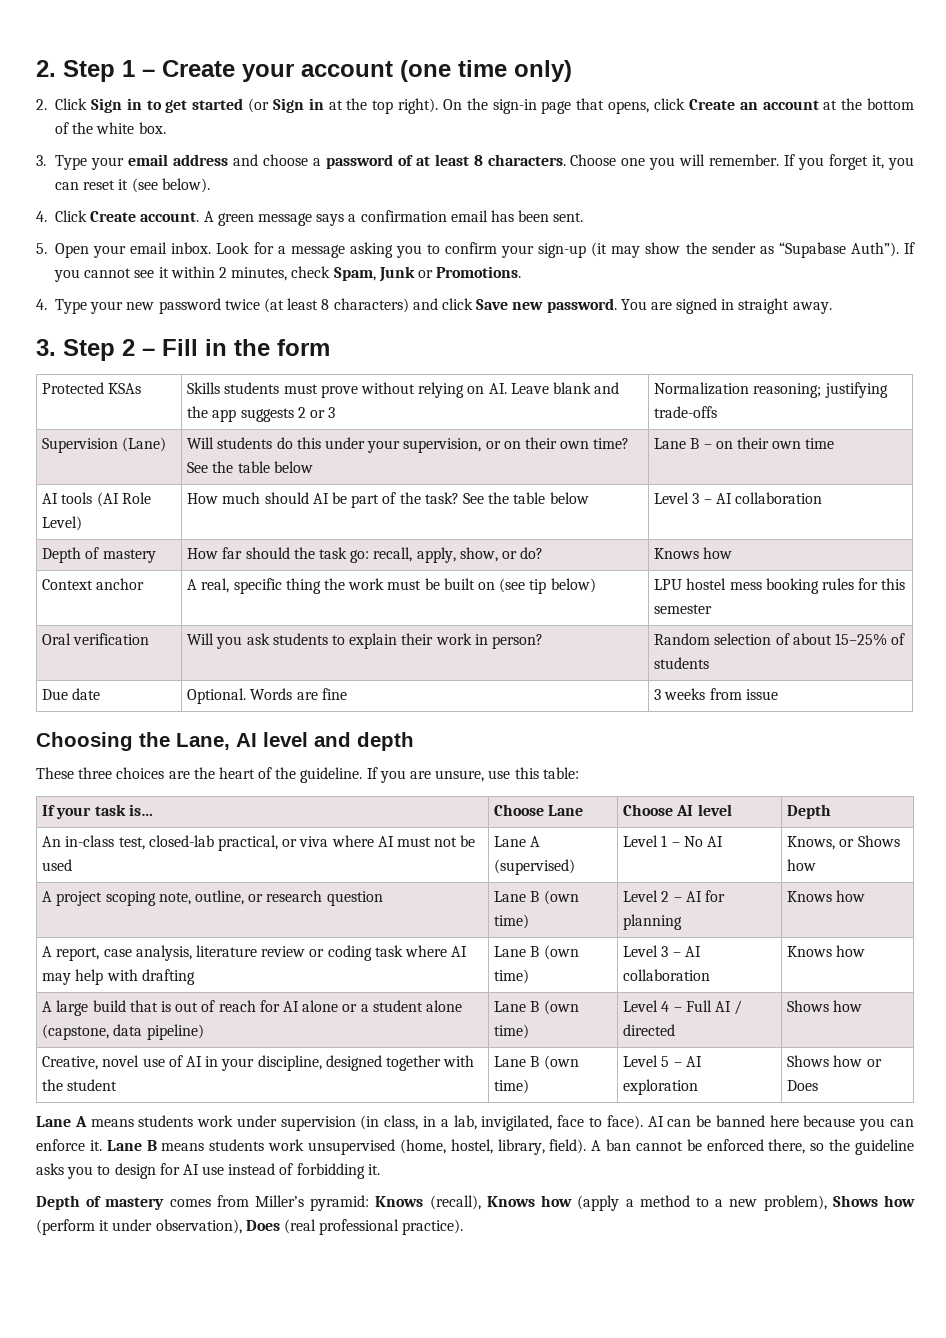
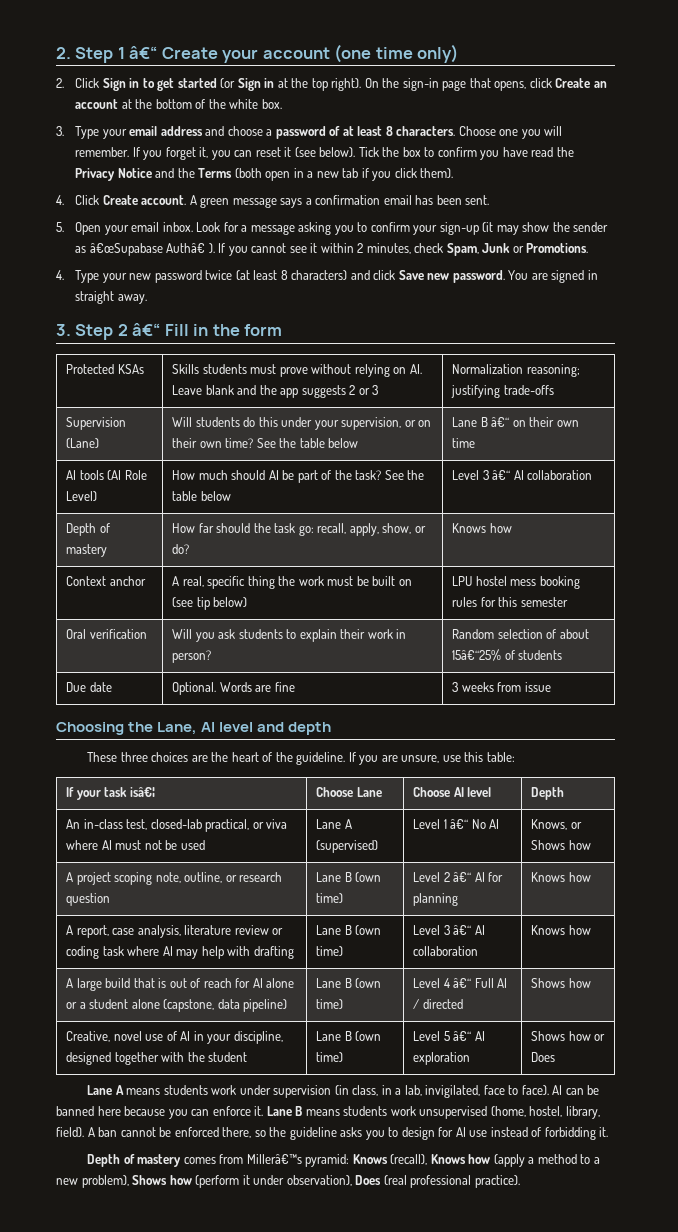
[142,69,155,77] – -> [129,46,158,59] â€“
(210, 185) none -> [358,147,574,160] [75,168,454,181] Tick the box to confirm you have read the Privacy Notice and the Terms (both open in a new tab if you click them).
[778,242,899,258] “Supabase Auth”). -> [89,243,215,256] â€œSupabase Authâ€ ).
[142,348,155,356] – -> [132,323,161,336] â€“
[703,444,712,449] – -> [491,417,510,427] â€“
[703,499,712,504] – -> [492,470,511,480] â€“
[835,633,888,646] 15–25% -> [452,649,502,661] 15â€“25%
[128,804,153,816] is… -> [129,787,155,797] isâ€¦
[671,842,680,847] – -> [450,819,469,829] â€“
[673,897,682,902] – -> [453,872,472,882] â€“
[672,952,681,957] – -> [453,925,472,935] â€“
[673,1007,682,1012] – -> [453,978,472,988] â€“
[673,1062,682,1067] – -> [453,1031,472,1041] â€“
[255,1195,305,1207] Miller’s -> [246,1154,302,1164] Millerâ€™s

